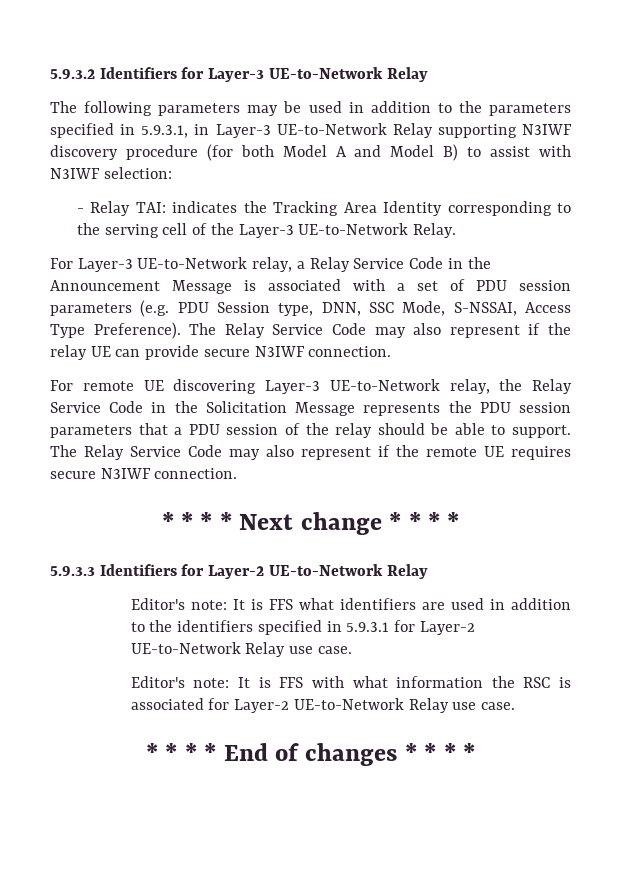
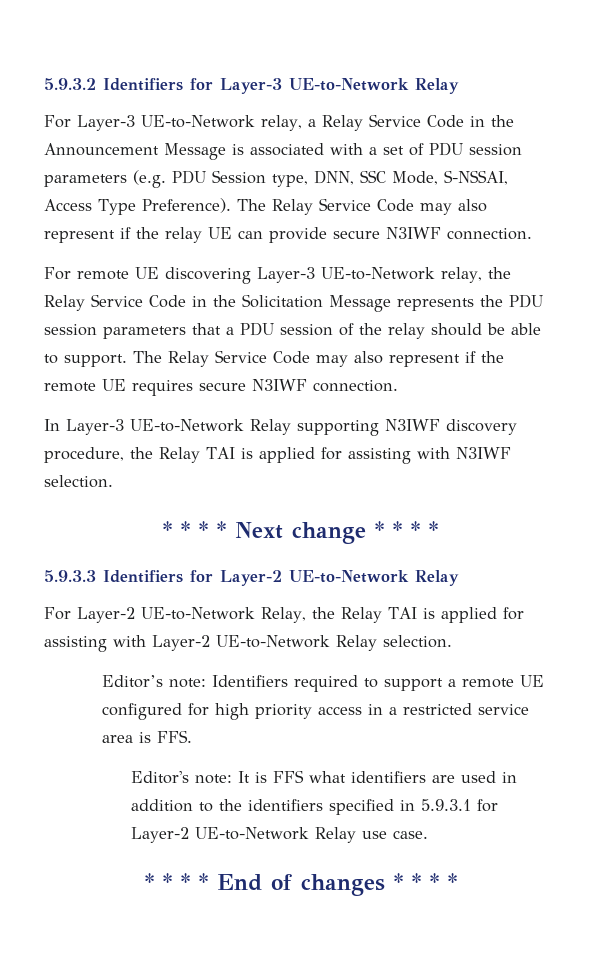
[50,101,572,116] [50,123,572,138] [50,144,571,161] [50,167,172,179] [76,201,571,216] [76,223,456,238] // The following parameters may be used in addition to the parameters specified in 5.9.3.1, in Layer-3 UE-to-Network Relay supporting N3IWF discovery procedure (for both Model A and Model B) to assist with N3IWF selection: // - Relay TAI: indicates the Tracking Area Identity corresponding to the serving cell of the Layer-3 UE-to-Network Relay. -> (459, 86) none
(238, 473) none -> [44,419,517,436] [44,447,511,464] [44,475,113,488] // In Layer-3 UE-to-Network Relay supporting N3IWF discovery procedure, the Relay TAI is applied for assisting with N3IWF selection.
(428, 571) none -> [44,607,524,623] [44,635,452,652] [101,675,544,692] [101,703,529,720] [101,730,192,743] // For Layer-2 UE-to-Network Relay, the Relay TAI is applied for assisting with Layer-2 UE-to-Network Relay selection. // Editor’s note: Identifiers required to support a remote UE configured for high priority access in a restricted service area is FFS.
[130,676,572,688] [130,698,516,713] // Editor's note: It is FFS with what information the RSC is associated for Layer-2 UE-to-Network Relay use case. -> (428, 834) none

